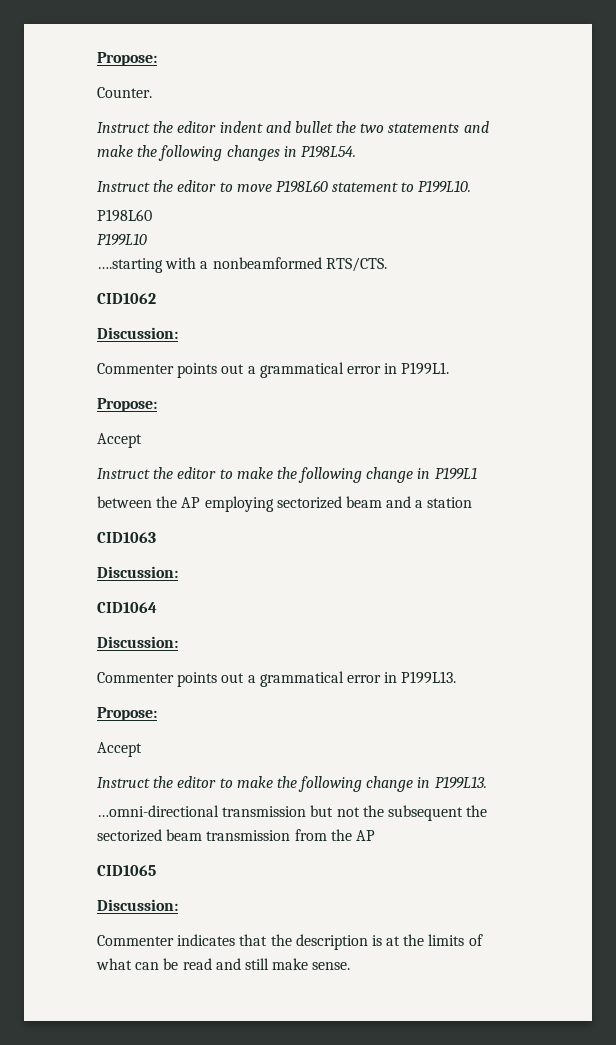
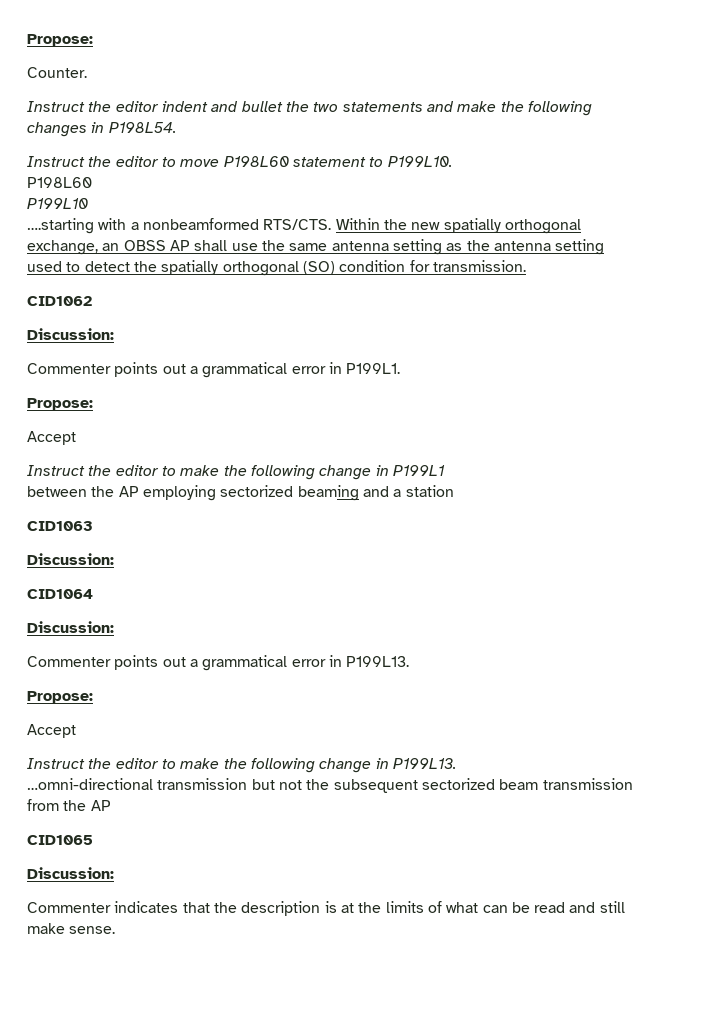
(387, 264) none -> [335,218,581,234] [27,239,605,255] [27,260,526,276] Within the new spatially orthogonal exchange, an OBSS AP shall use the same antenna setting as the antenna setting used to detect the spatially orthogonal (SO) condition for transmission.
[345,496,382,508] beam -> [297,485,359,501] beaming
[466,805,488,817] the -> (418, 786) none

